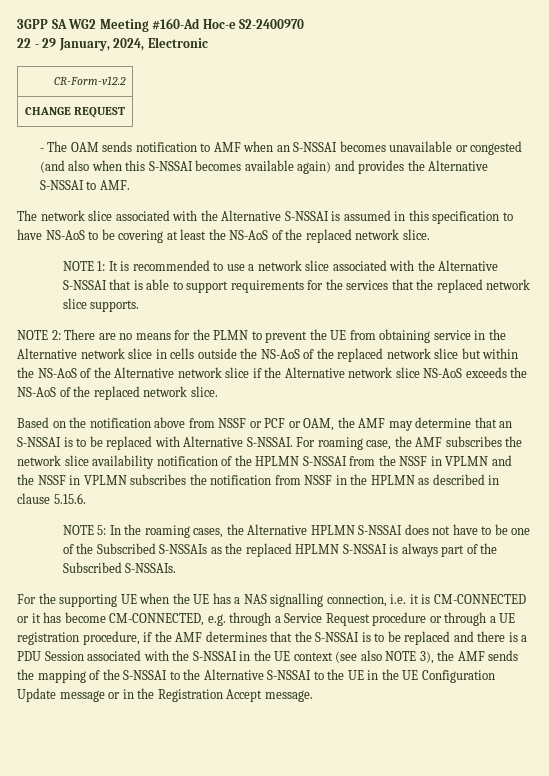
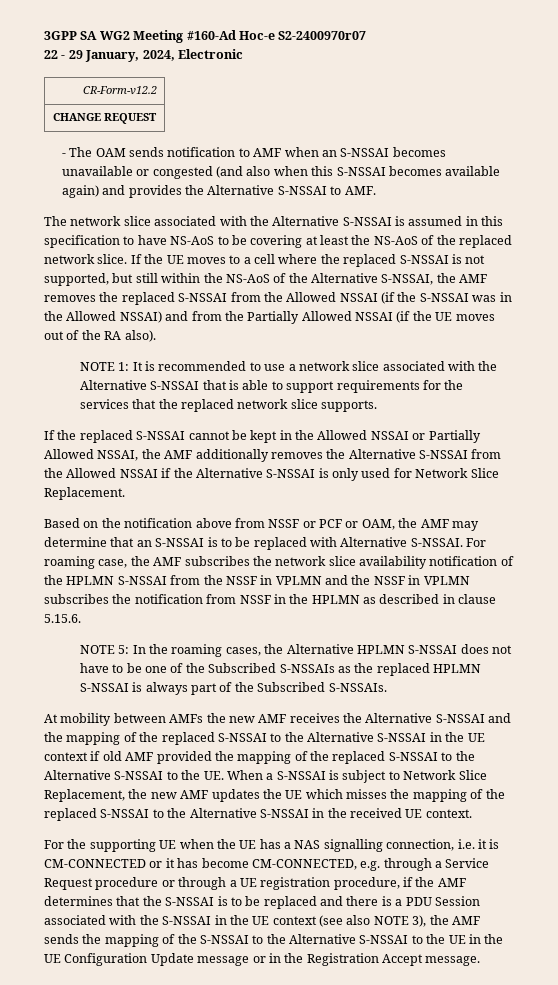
[239,19,305,29] S2-2400970 -> [278,31,367,40] S2-2400970r07
(430, 234) none -> [130,254,486,267] [44,273,488,286] [44,292,512,305] [44,311,495,324] [44,330,156,342] If the UE moves to a cell where the replaced S-NSSAI is not supported, but still within the NS-AoS of the Alternative S-NSSAI, the AMF removes the replaced S-NSSAI from the Allowed NSSAI (if the S-NSSAI was in the Allowed NSSAI) and from the Partially Allowed NSSAI (if the UE moves out of the RA also).
[17,329,506,343] [17,348,519,362] [17,367,528,378] [17,386,218,400] NOTE 2: There are no means for the PLMN to prevent the UE from obtaining service in the Alternative network slice in cells outside the NS-AoS of the replaced network slice but within the NS-AoS of the Alternative network slice if the Alternative network slice NS-AoS exceeds the NS-AoS of the replaced network slice. -> [44,430,481,443] [44,449,502,462] [44,468,499,481] [44,487,125,500] If the replaced S-NSSAI cannot be kept in the Allowed NSSAI or Partially Allowed NSSAI, the AMF additionally removes the Alternative S-NSSAI from the Allowed NSSAI if the Alternative S-NSSAI is only used for Network Slice Replacement.
(177, 568) none -> [44,713,512,726] [44,732,485,745] [44,751,475,764] [44,770,487,783] [44,789,505,802] [44,808,472,821] // At mobility between AMFs the new AMF receives the Alternative S-NSSAI and the mapping of the replaced S-NSSAI to the Alternative S-NSSAI in the UE context if old AMF provided the mapping of the replaced S-NSSAI to the Alternative S-NSSAI to the UE. When a S-NSSAI is subject to Network Slice Replacement, the new AMF updates the UE which misses the mapping of the replaced S-NSSAI to the Alternative S-NSSAI in the received UE context.

